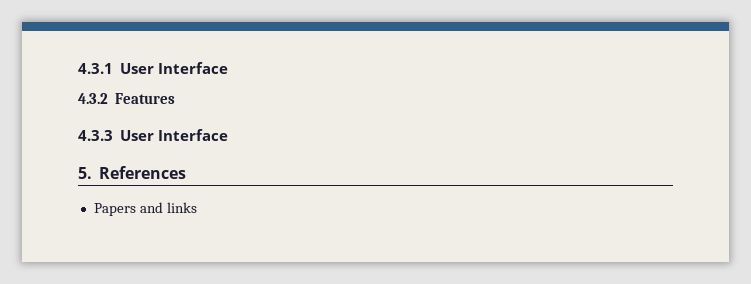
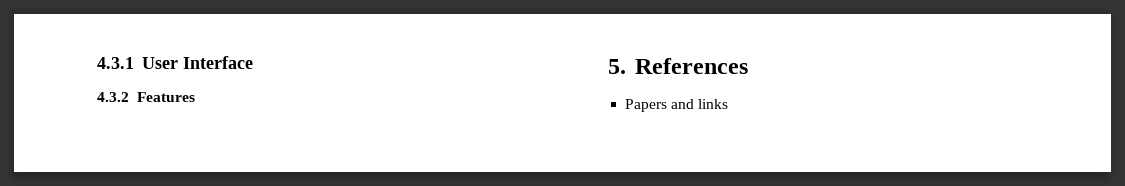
[78,129,229,141] // 4.3.3 User Interface -> (195, 97) none

